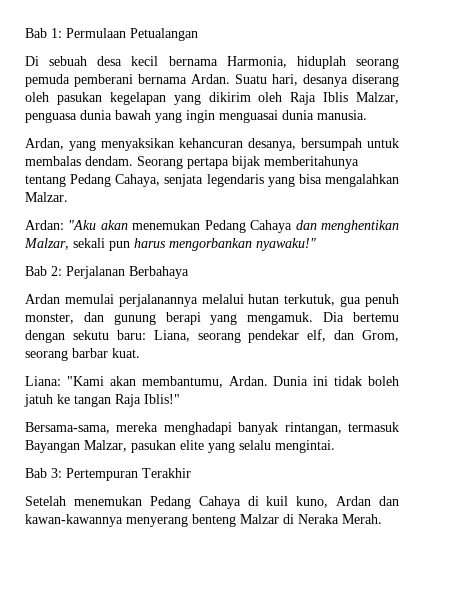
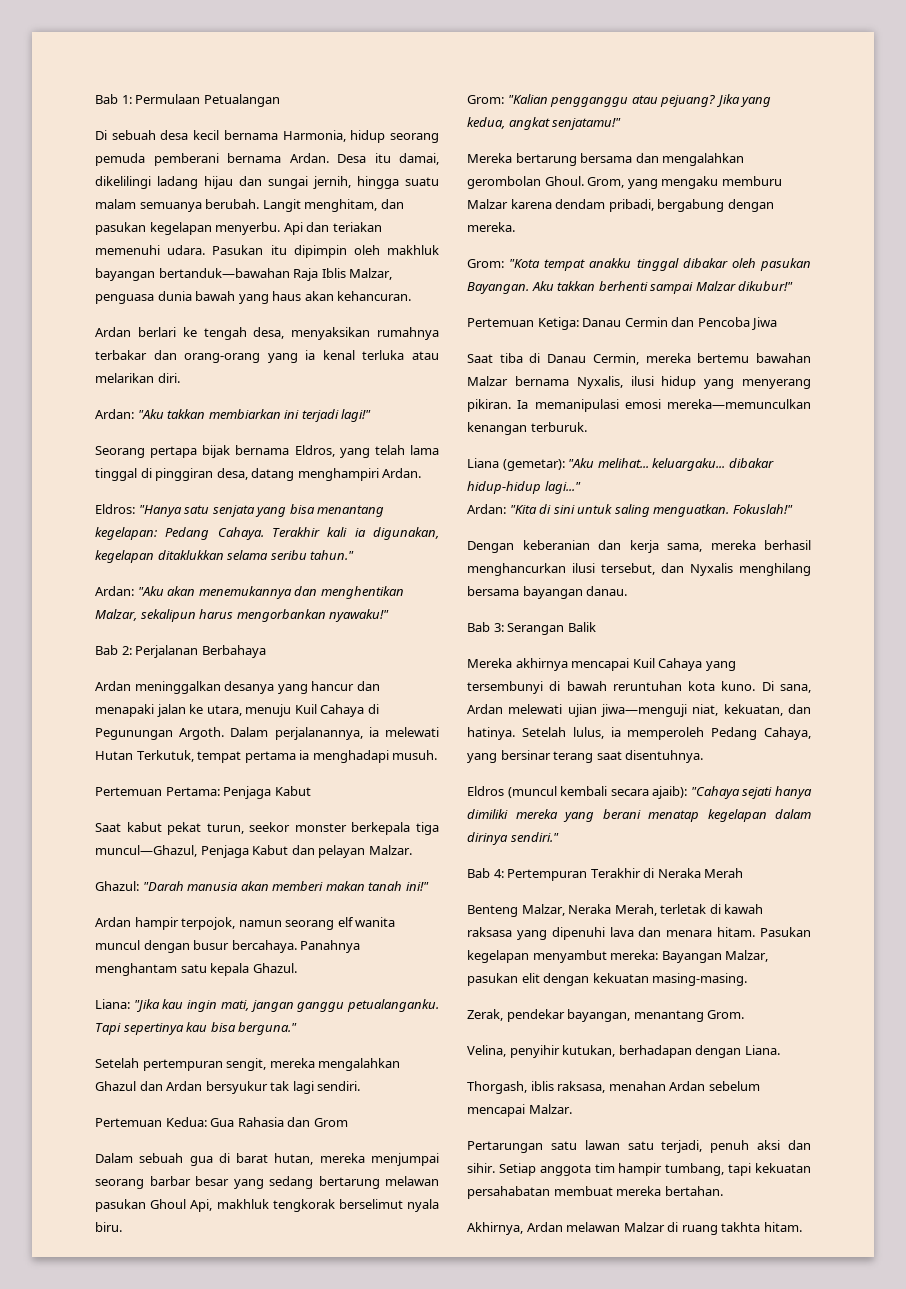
[296,56,346,69] hiduplah -> [350,130,386,143] hidup
[235,74,399,87] [25,92,283,105] Suatu hari, desanya diserang oleh pasukan kegelapan yang dikirim oleh -> [337,153,439,165] [95,176,439,189] [95,199,404,212] [95,222,382,235] [95,245,439,258] [95,268,290,281] Desa itu damai, dikelilingi ladang hijau dan sungai jernih, hingga suatu malam semuanya berubah. Langit menghitam, dan pasukan kegelapan menyerbu. Api dan teriakan memenuhi udara. Pasukan itu dipimpin oleh makhluk bayangan bertanduk—bawahan
[186,110,367,123] [25,138,399,151] [25,156,359,169] [25,174,399,187] [25,192,68,202] ingin menguasai dunia manusia. // Ardan, yang menyaksikan kehancuran desanya, bersumpah untuk membalas dendam. Seorang pertapa bijak memberitahunya tentang Pedang Cahaya, senjata legendaris yang bisa mengalahkan Malzar. -> [272,291,412,301] [95,327,439,340] [95,350,439,363] [95,373,180,383] [95,409,372,422] [95,445,439,458] [95,468,422,481] [95,504,385,517] [95,527,439,540] [95,550,355,563] haus akan kehancuran. // Ardan berlari ke tengah desa, menyaksikan rumahnya terbakar dan orang-orang yang ia kenal terluka atau melarikan diri. // Ardan: "Aku takkan membiarkan ini terjadi lagi!" // Seorang pertapa bijak bernama Eldros, yang telah lama tinggal di pinggiran desa, datang menghampiri Ardan. // Eldros: "Hanya satu senjata yang bisa menantang kegelapan: Pedang Cahaya. Terakhir kali ia digunakan, kegelapan ditaklukkan selama seribu tahun."
[132,220,293,233] menemukan Pedang Cahaya -> [198,586,292,599] menemukannya
[73,238,130,251] sekali pun -> [140,609,196,622] sekalipun
[64,294,399,307] [25,312,399,325] [25,329,399,343] [25,348,140,361] [25,376,399,388] [24,394,180,407] [25,422,399,435] [25,440,335,453] [25,468,191,481] [25,496,399,509] [25,514,382,527] memulai perjalanannya melalui hutan terkutuk, gua penuh monster, dan gunung berapi yang mengamuk. Dia bertemu dengan sekutu baru: Liana, seorang pendekar elf, dan Grom, seorang barbar kuat. // Liana: "Kami akan membantumu, Ardan. Dunia ini tidak boleh jatuh ke tangan Raja Iblis!" // Bersama-sama, mereka menghadapi banyak rintangan, termasuk Bayangan Malzar, pasukan elite yang selalu mengintai. // Bab 3: Pertempuran Terakhir // Setelah menemukan Pedang Cahaya di kuil kuno, Ardan dan kawan-kawannya menyerang benteng Malzar di Neraka Merah. -> [134,681,380,694] [95,704,379,717] [95,727,439,740] [95,750,438,763] [95,786,311,799] [95,822,439,835] [95,845,412,858] [95,881,429,891] [95,917,396,930] [95,940,361,953] [95,963,297,976] [95,999,439,1012] [95,1022,298,1035] [95,1058,401,1071] [95,1081,361,1094] [95,1117,348,1127] [95,1153,439,1166] [95,1176,439,1189] [95,1199,439,1212] [95,1222,122,1232] [467,94,772,107] [467,117,622,130] [467,153,745,166] [467,176,782,189] [467,199,774,212] [467,222,515,232] [467,258,811,271] [467,281,794,294] [467,317,778,330] [467,353,811,365] [467,376,811,389] [467,399,811,412] [467,422,587,435] [467,458,774,471] [467,481,581,494] [467,504,793,517] [467,540,811,553] [467,563,811,576] [467,586,628,599] [467,622,596,635] [467,658,736,671] [467,681,811,694] [467,704,811,717] [467,727,811,740] [467,750,704,763] [467,786,812,799] [467,809,811,822] [467,832,559,845] [467,868,744,881] [467,904,764,917] [467,927,811,940] [467,950,769,963] [467,973,748,986] [467,1009,745,1022] [467,1045,780,1058] [467,1081,760,1094] [467,1104,572,1117] [467,1140,811,1153] [467,1163,811,1176] [467,1186,723,1199] [467,1222,802,1235] meninggalkan desanya yang hancur dan menapaki jalan ke utara, menuju Kuil Cahaya di Pegunungan Argoth. Dalam perjalanannya, ia melewati Hutan Terkutuk, tempat pertama ia menghadapi musuh. // Pertemuan Pertama: Penjaga Kabut // Saat kabut pekat turun, seekor monster berkepala tiga muncul—Ghazul, Penjaga Kabut dan pelayan Malzar. // Ghazul: "Darah manusia akan memberi makan tanah ini!" // Ardan hampir terpojok, namun seorang elf wanita muncul dengan busur bercahaya. Panahnya menghantam satu kepala Ghazul. // Liana: "Jika kau ingin mati, jangan ganggu petualanganku. Tapi sepertinya kau bisa berguna." // Setelah pertempuran sengit, mereka mengalahkan Ghazul dan Ardan bersyukur tak lagi sendiri. // Pertemuan Kedua: Gua Rahasia dan Grom // Dalam sebuah gua di barat hutan, mereka menjumpai seorang barbar besar yang sedang bertarung melawan pasukan Ghoul Api, makhluk tengkorak berselimut nyala biru. // Grom: "Kalian pengganggu atau pejuang? Jika yang kedua, angkat senjatamu!" // Mereka bertarung bersama dan mengalahkan gerombolan Ghoul. Grom, yang mengaku memburu Malzar karena dendam pribadi, bergabung dengan mereka. // Grom: "Kota tempat anakku tinggal dibakar oleh pasukan Bayangan. Aku takkan berhenti sampai Malzar dikubur!" // Pertemuan Ketiga: Danau Cermin dan Pencoba Jiwa // Saat tiba di Danau Cermin, mereka bertemu bawahan Malzar bernama Nyxalis, ilusi hidup yang menyerang pikiran. Ia memanipulasi emosi mereka—memunculkan kenangan terburuk. // Liana (gemetar): "Aku melihat... keluargaku... dibakar hidup-hidup lagi..." // Ardan: "Kita di sini untuk saling menguatkan. Fokuslah!" // Dengan keberanian dan kerja sama, mereka berhasil menghancurkan ilusi tersebut, dan Nyxalis menghilang bersama bayangan danau. // Bab 3: Serangan Balik // Mereka akhirnya mencapai Kuil Cahaya yang tersembunyi di bawah reruntuhan kota kuno. Di sana, Ardan melewati ujian jiwa—menguji niat, kekuatan, dan hatinya. Setelah lulus, ia memperoleh Pedang Cahaya, yang bersinar terang saat disentuhnya. // Eldros (muncul kembali secara ajaib): "Cahaya sejati hanya dimiliki mereka yang berani menatap kegelapan dalam dirinya sendiri." // Bab 4: Pertempuran Terakhir di Neraka Merah // Benteng Malzar, Neraka Merah, terletak di kawah raksasa yang dipenuhi lava dan menara hitam. Pasukan kegelapan menyambut mereka: Bayangan Malzar, pasukan elit dengan kekuatan masing-masing. // Zerak, pendekar bayangan, menantang Grom. // Velina, penyihir kutukan, berhadapan dengan Liana. // Thorgash, iblis raksasa, menahan Ardan sebelum mencapai Malzar. // Pertarungan satu lawan satu terjadi, penuh aksi dan sihir. Setiap anggota tim hampir tumbang, tapi kekuatan persahabatan membuat mereka bertahan. // Akhirnya, Ardan melawan Malzar di ruang takhta hitam.

